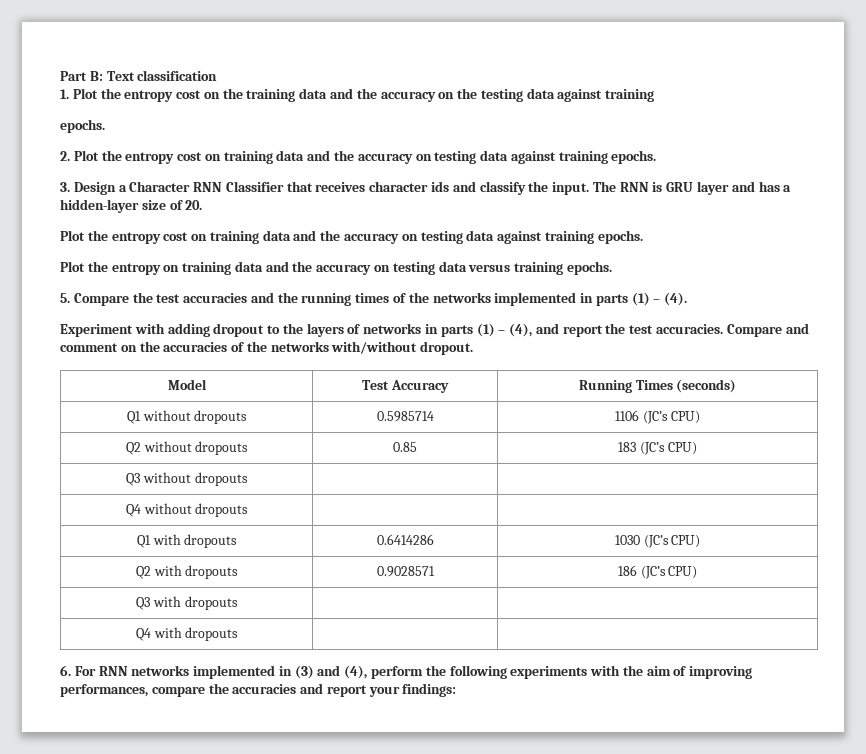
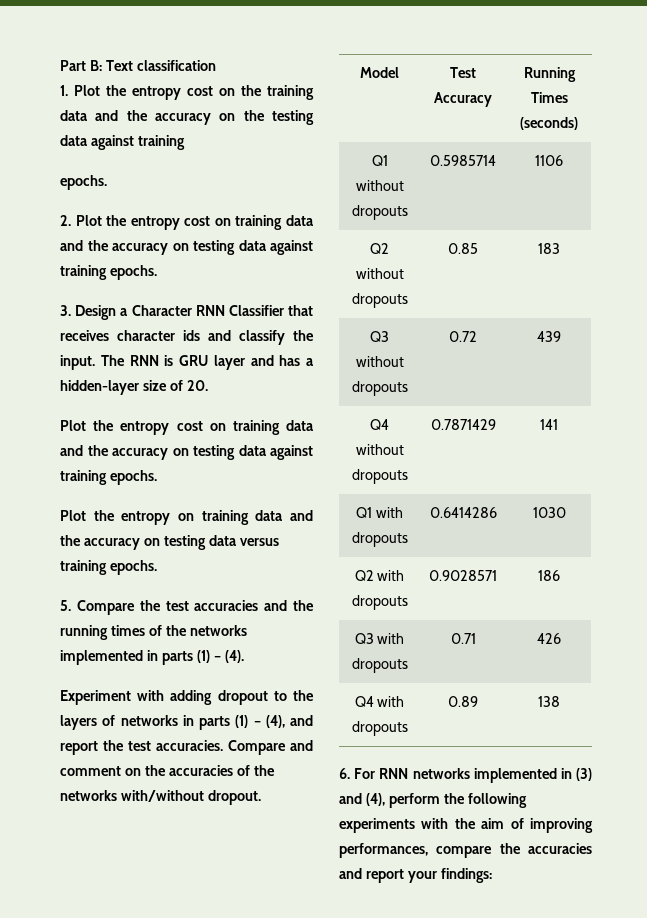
[643,411,700,424] (JC’s CPU) -> (563, 160) none
[640,442,697,455] (JC’s CPU) -> (560, 248) none
(248, 479) | -> [449,331,477,342] [537,331,561,342] 0.72 | 439
(249, 510) | -> [430,419,496,430] [540,419,558,430] 0.7871429 | 141
[643,535,701,548] (JC’s CPU) -> (566, 512) none
[640,566,698,579] (JC’s CPU) -> (560, 575) none
(238, 603) | -> [450,633,476,644] [537,633,561,644] 0.71 | 426
(239, 634) | -> [448,696,478,707] [538,696,560,707] 0.89 | 138

